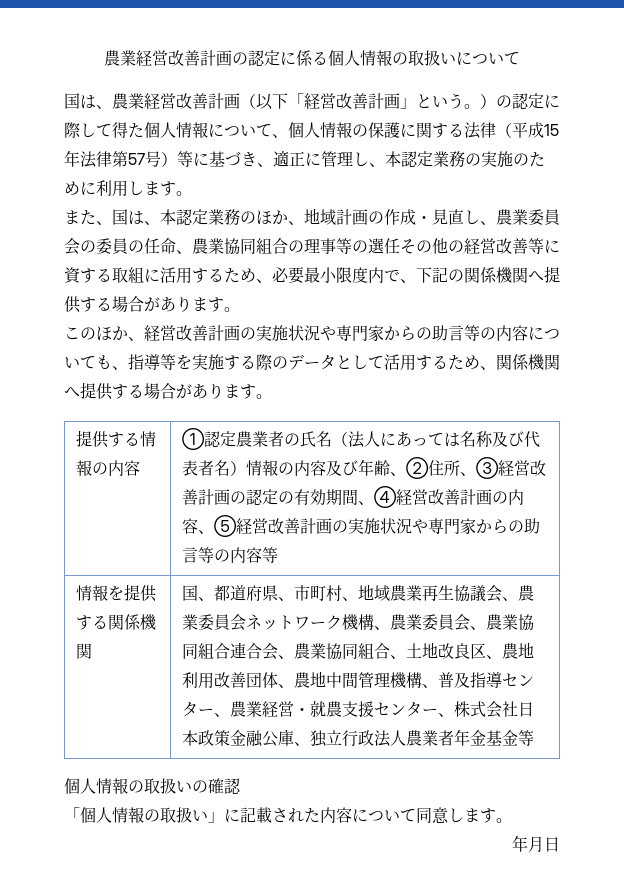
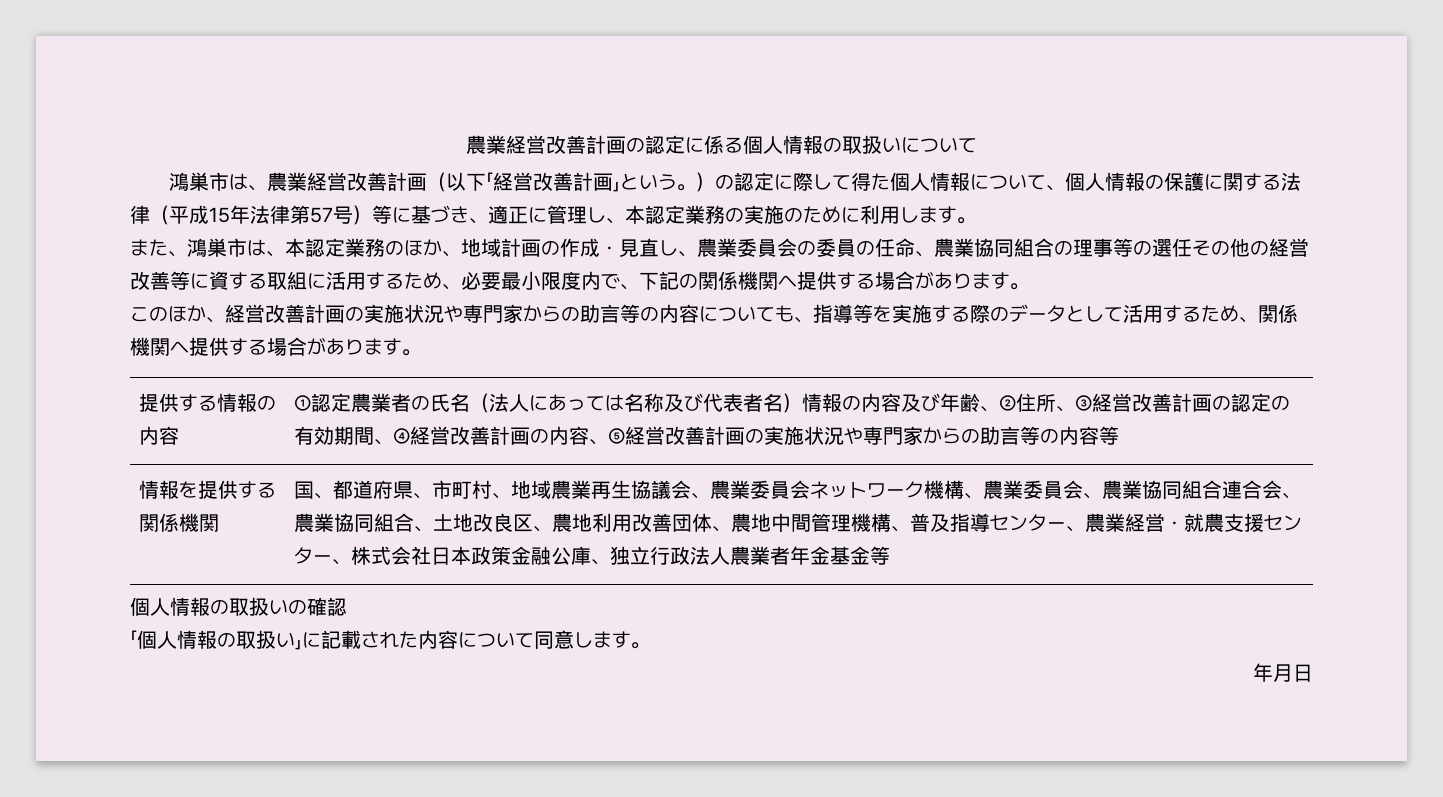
[64,93,80,109] 国 -> [169,172,230,191] 鴻巣市
[112,209,128,225] 国 -> [187,238,247,257] 鴻巣市

